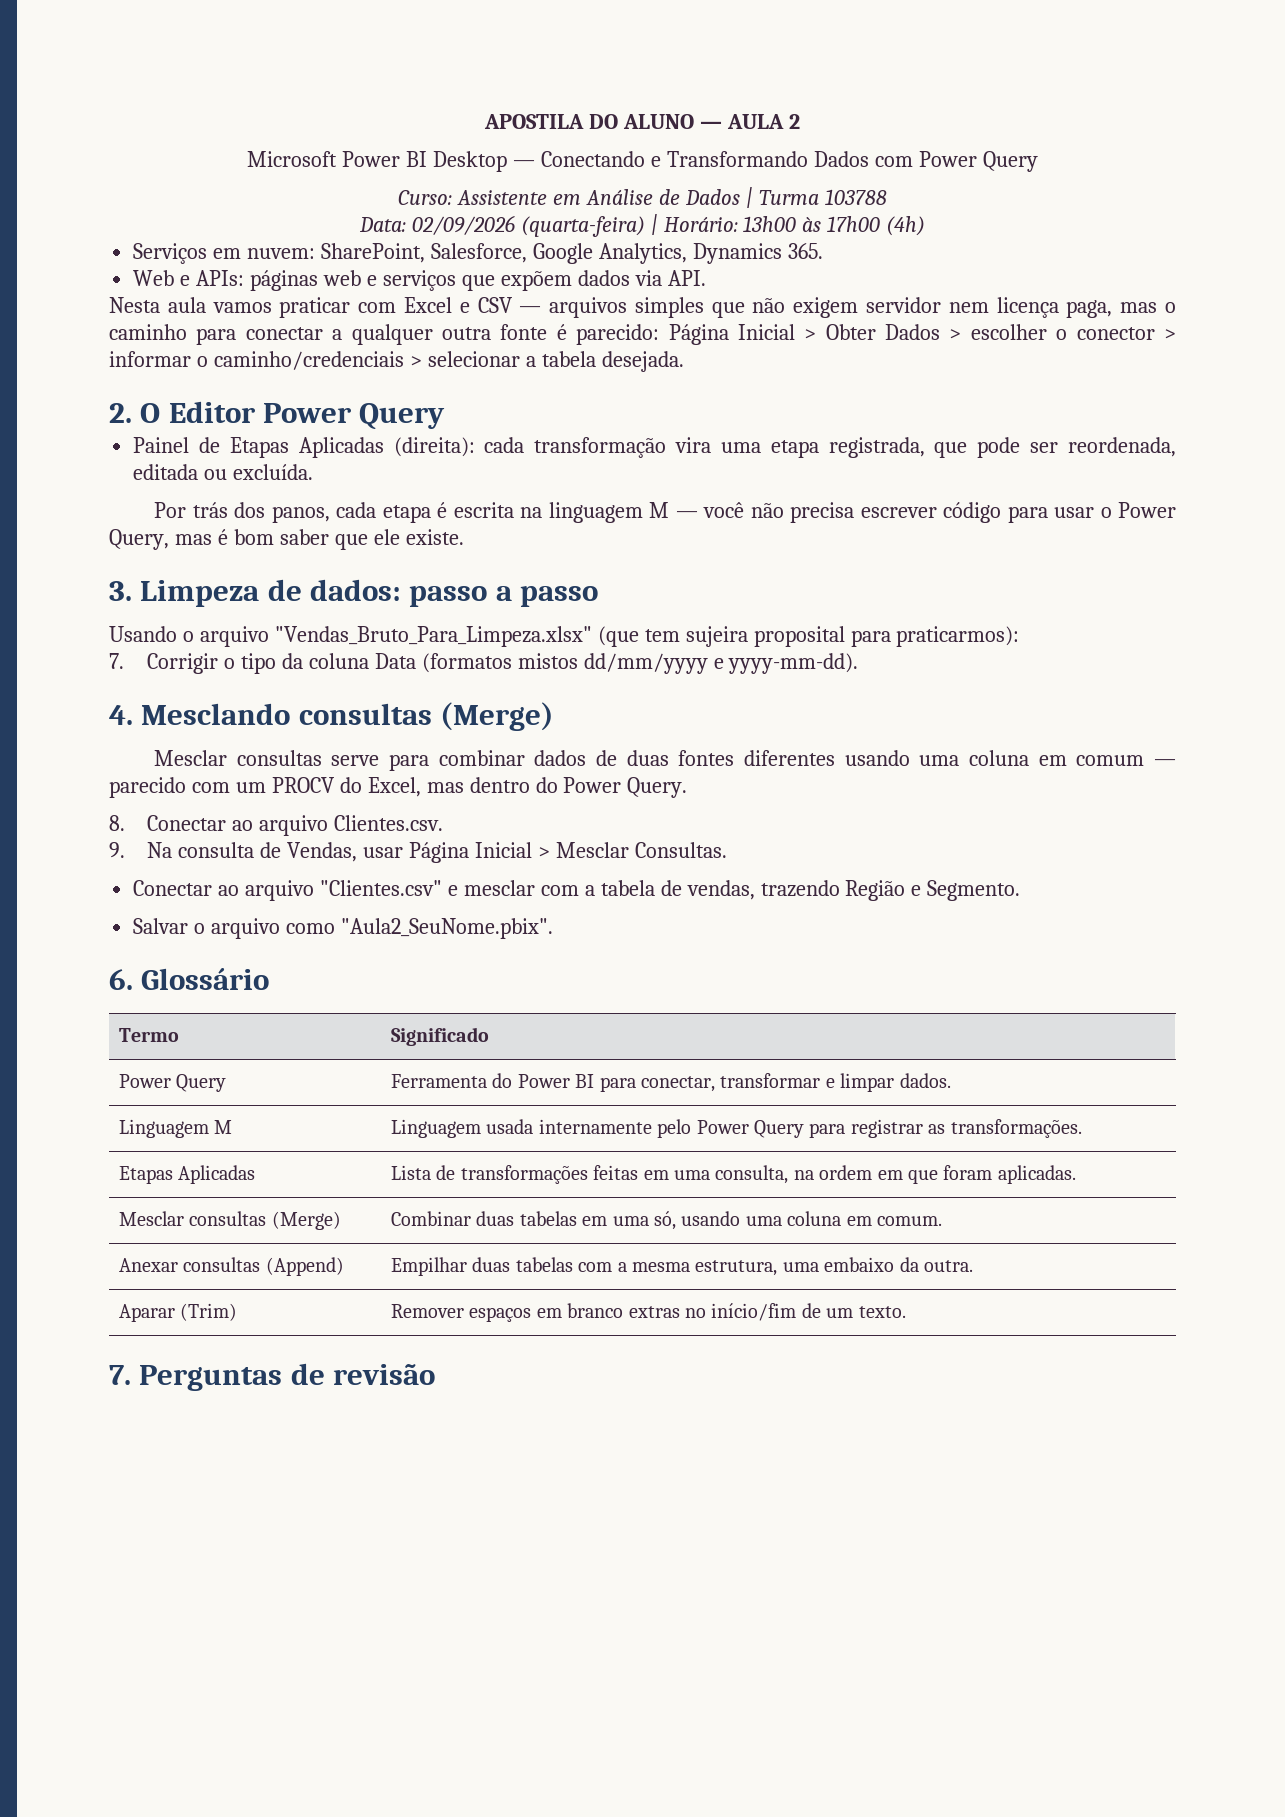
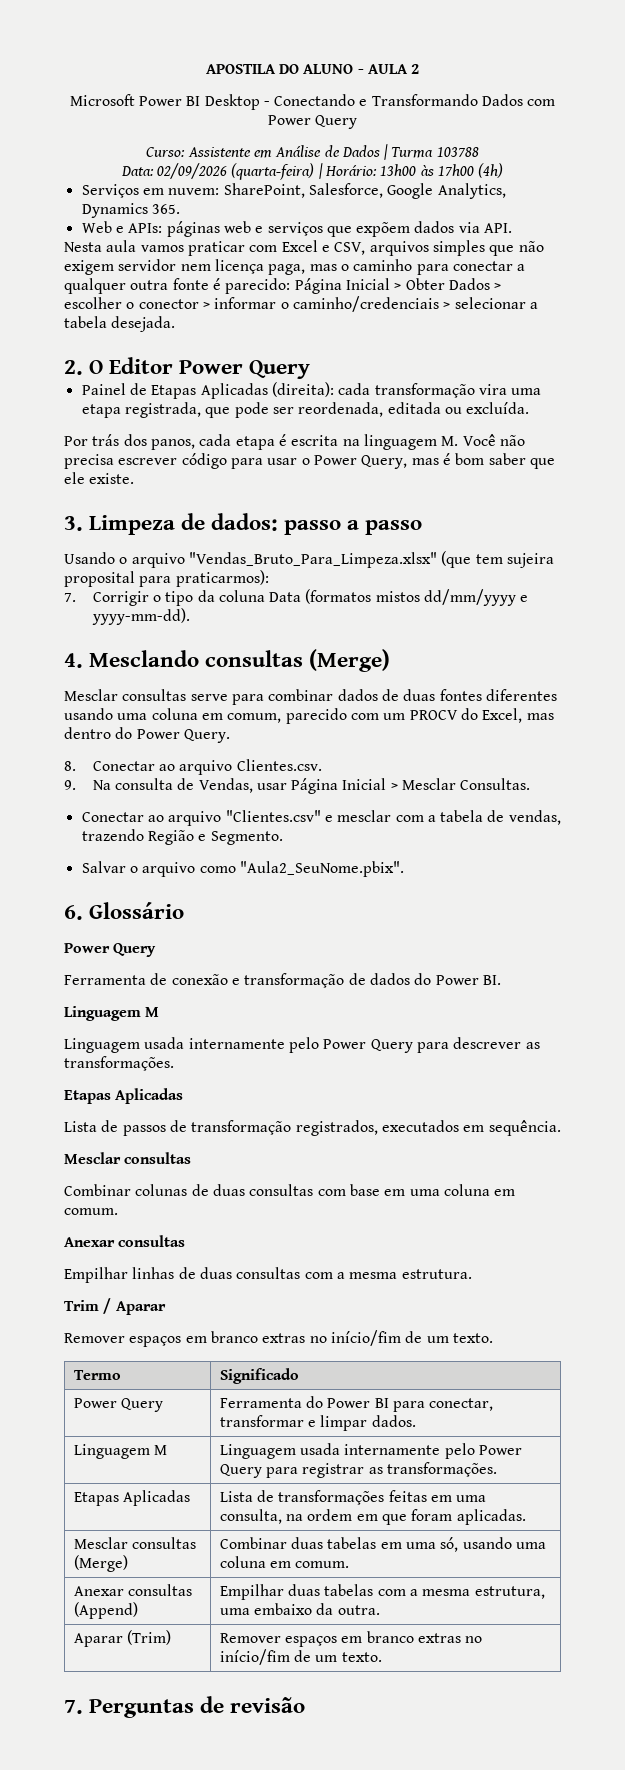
[699,121,722,129] — -> [357,69,364,74] -
[513,160,536,167] — -> [263,101,270,106] -
[477,297,542,313] CSV — -> [334,242,366,255] CSV,
[649,502,745,518] M — você -> [441,434,496,446] M. Você
[1076,755,1176,766] comum — -> [227,713,282,723] comum,
(270, 979) none -> [64,943,157,957] [64,973,501,988] [64,1006,160,1021] [64,1037,540,1053] [64,1056,174,1071] [64,1088,184,1104] [64,1120,561,1136] [64,1152,192,1164] [64,1184,516,1196] [64,1208,118,1215] [64,1235,186,1247] [64,1267,472,1283] [64,1298,166,1315] [64,1330,493,1347] // Power Query // Ferramenta de conexão e transformação de dados do Power BI. // Linguagem M // Linguagem usada internamente pelo Power Query para descrever as transformações. // Etapas Aplicadas // Lista de passos de transformação registrados, executados em sequência. // Mesclar consultas // Combinar colunas de duas consultas com base em uma coluna em comum. // Anexar consultas // Empilhar linhas de duas consultas com a mesma estrutura. // Trim / Aparar // Remover espaços em branco extras no início/fim de um texto.

